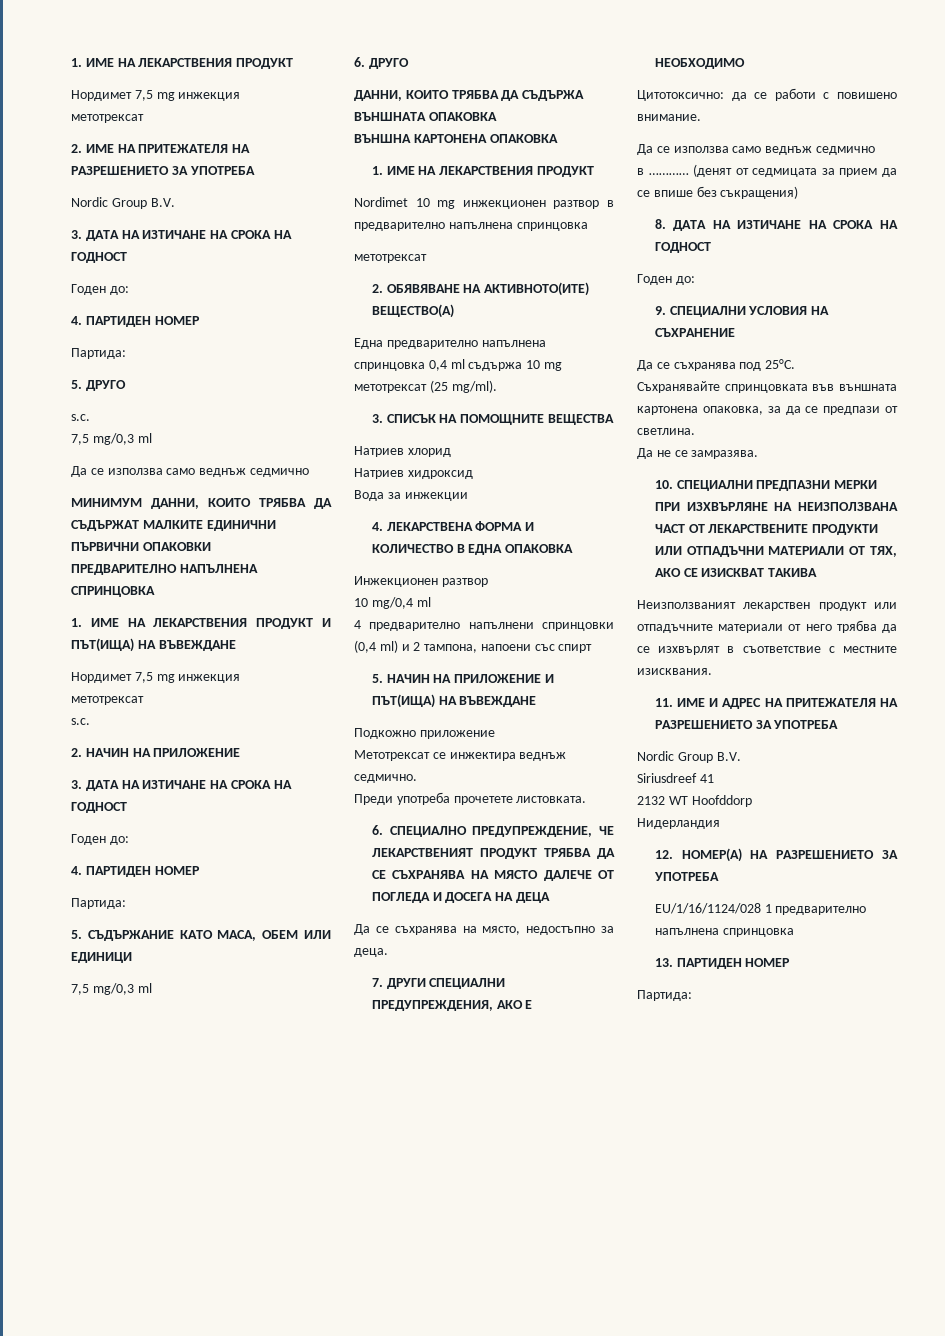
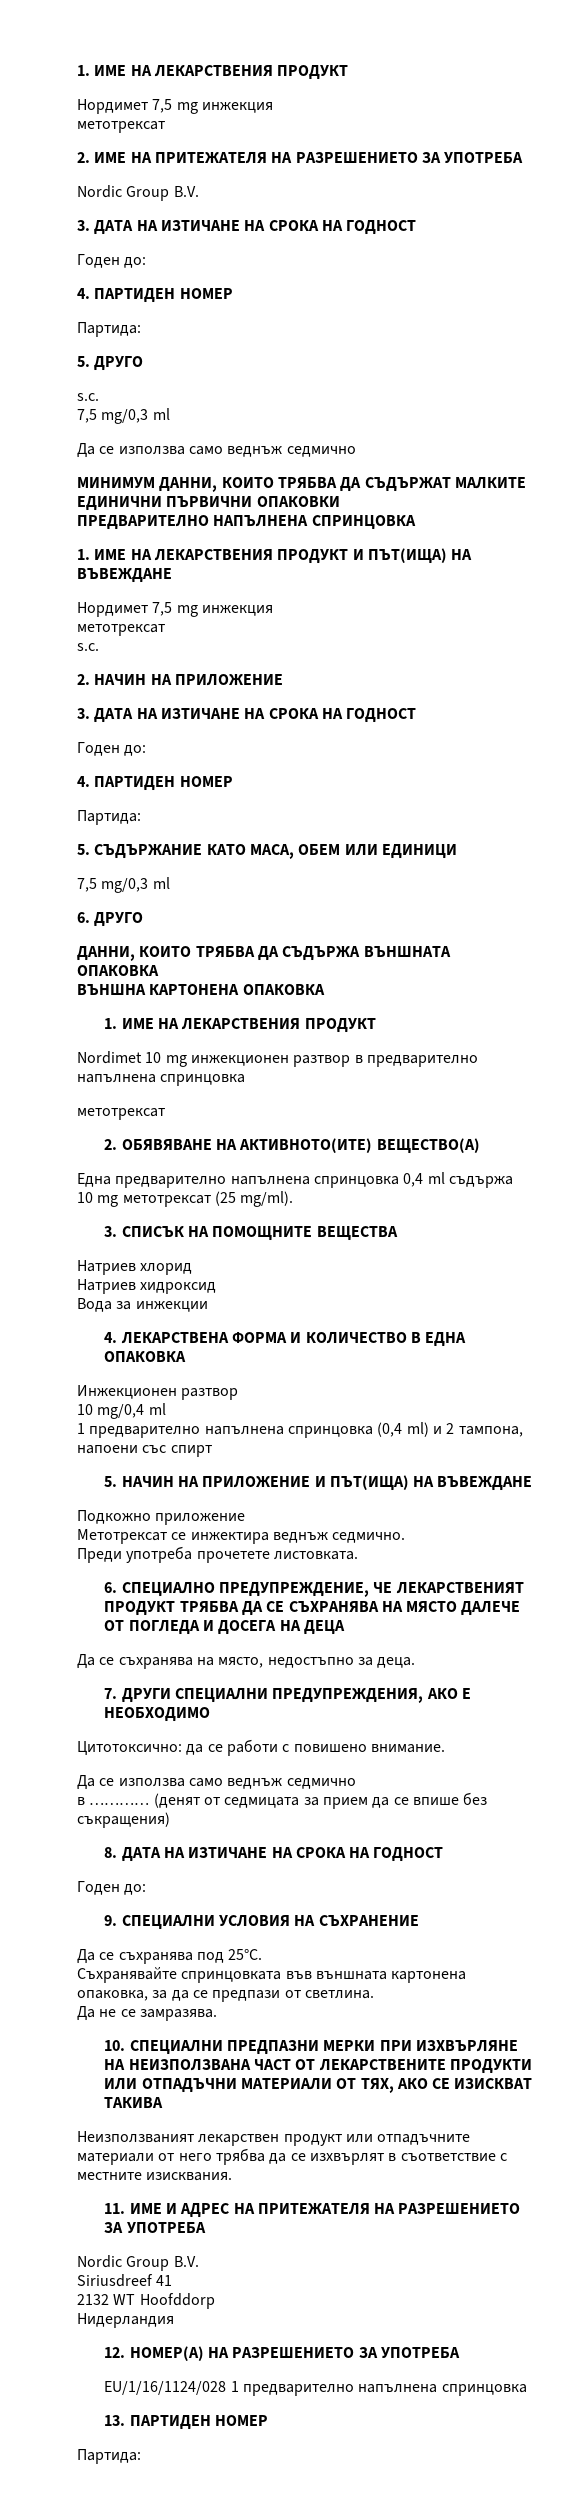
[354,620,614,631] 4 предварително напълнени спринцовки -> [77,1423,373,1438] 1 предварително напълнена спринцовка

